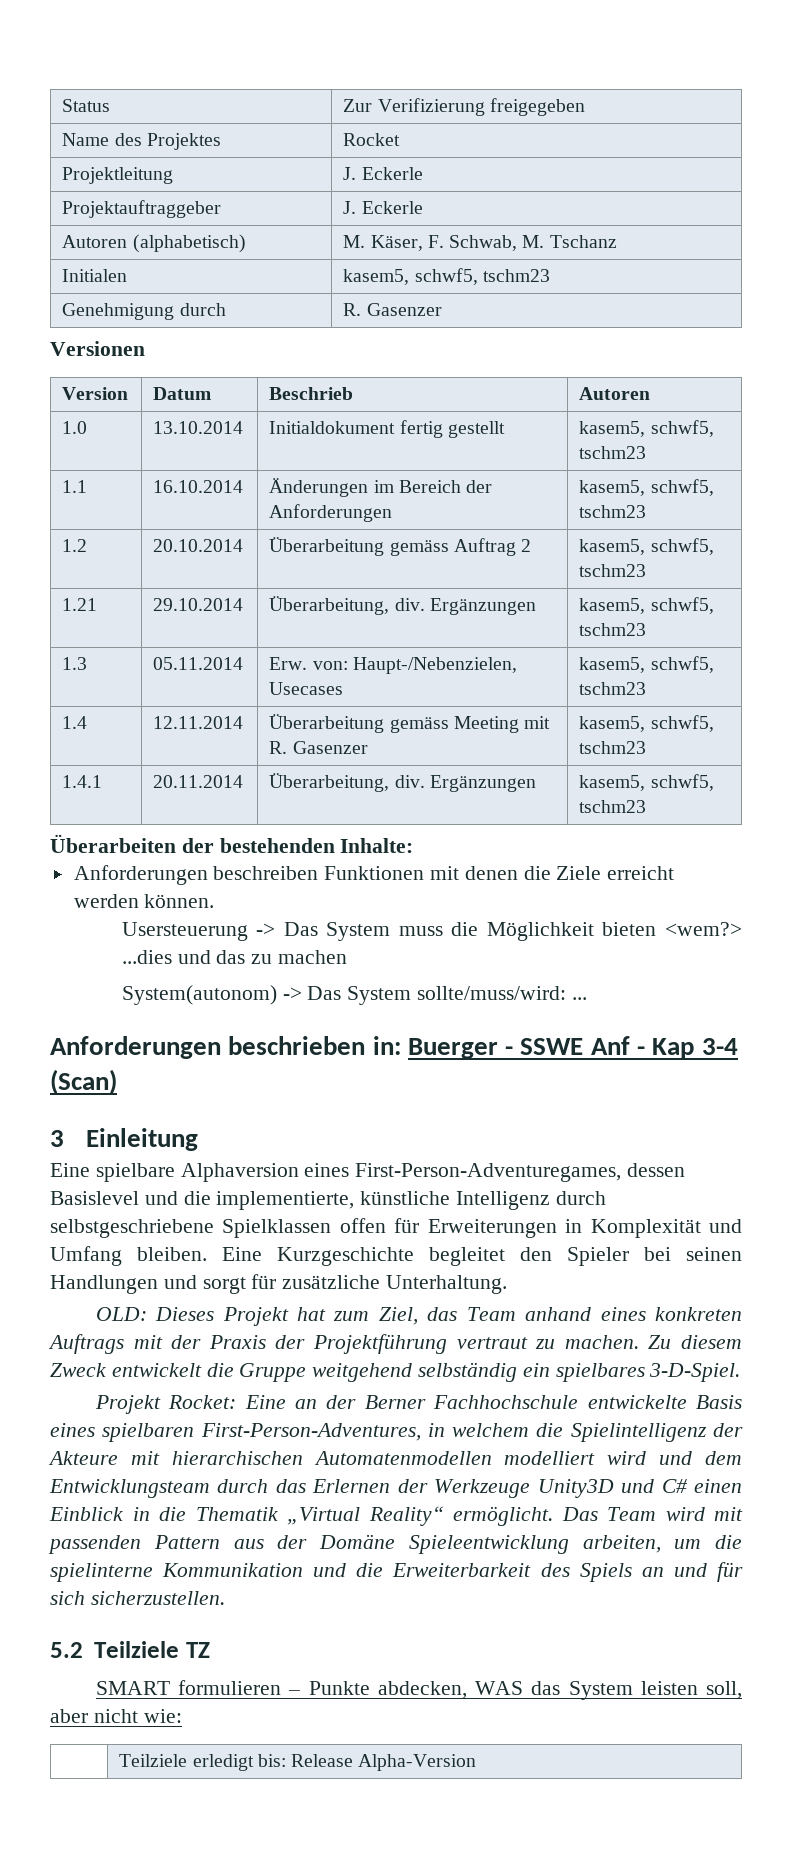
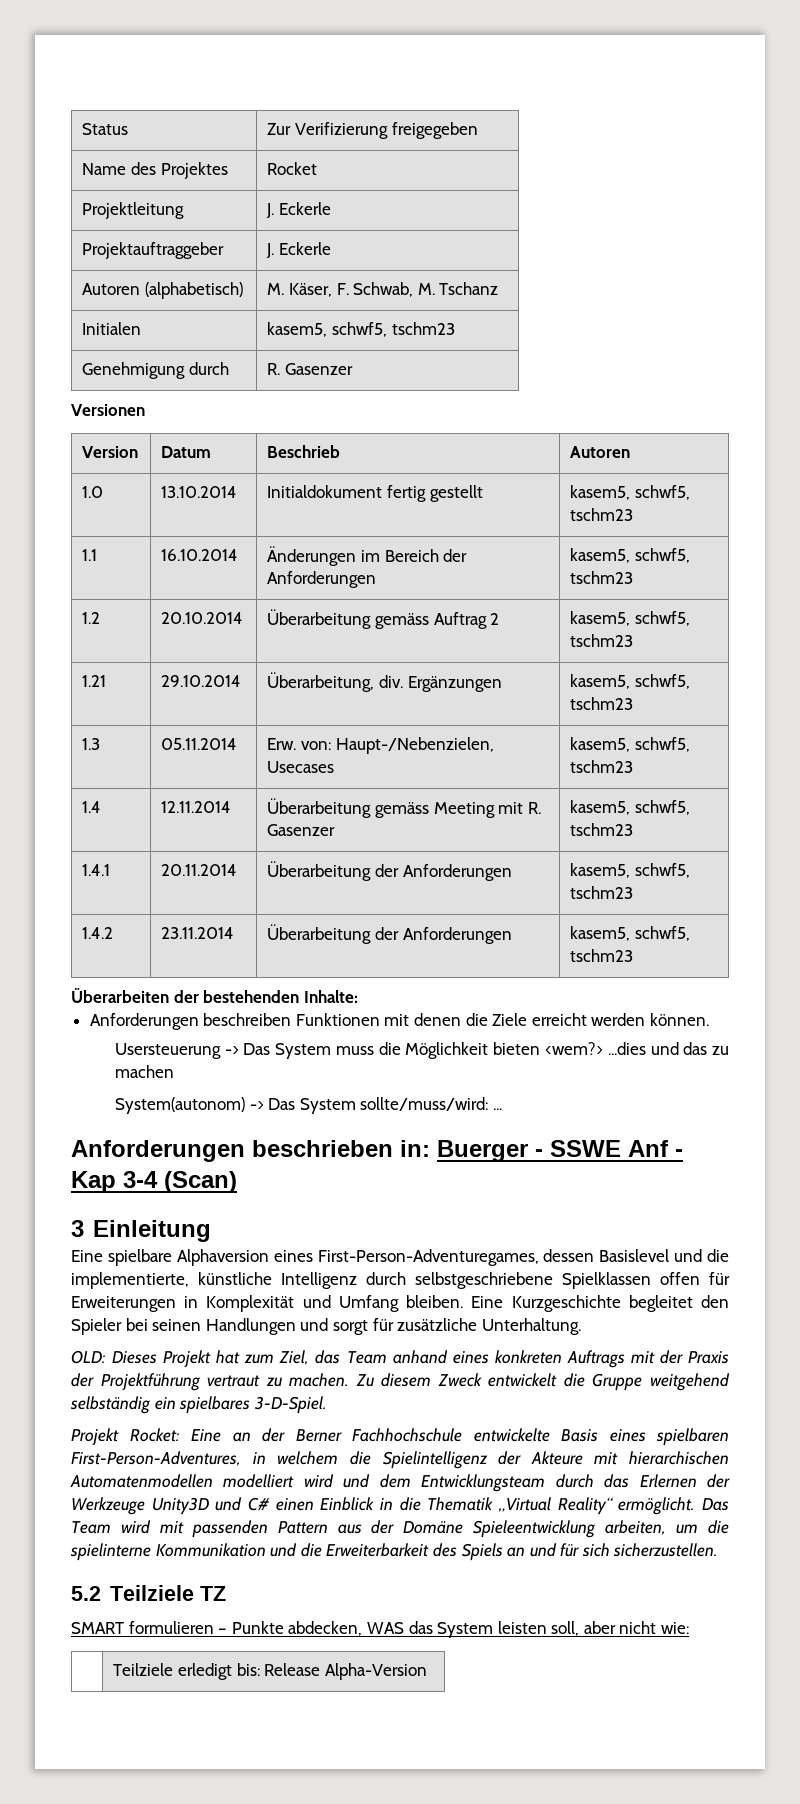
[269,773,536,792] Überarbeitung, div. Ergänzungen -> [267,861,512,881] [570,863,691,878] [570,886,634,899] [82,927,114,939] [161,927,235,939] [267,924,512,944] Überarbeitung der Anforderungen | kasem5, schwf5, tschm23 // 1.4.2 | 23.11.2014 | Überarbeitung der Anforderungen

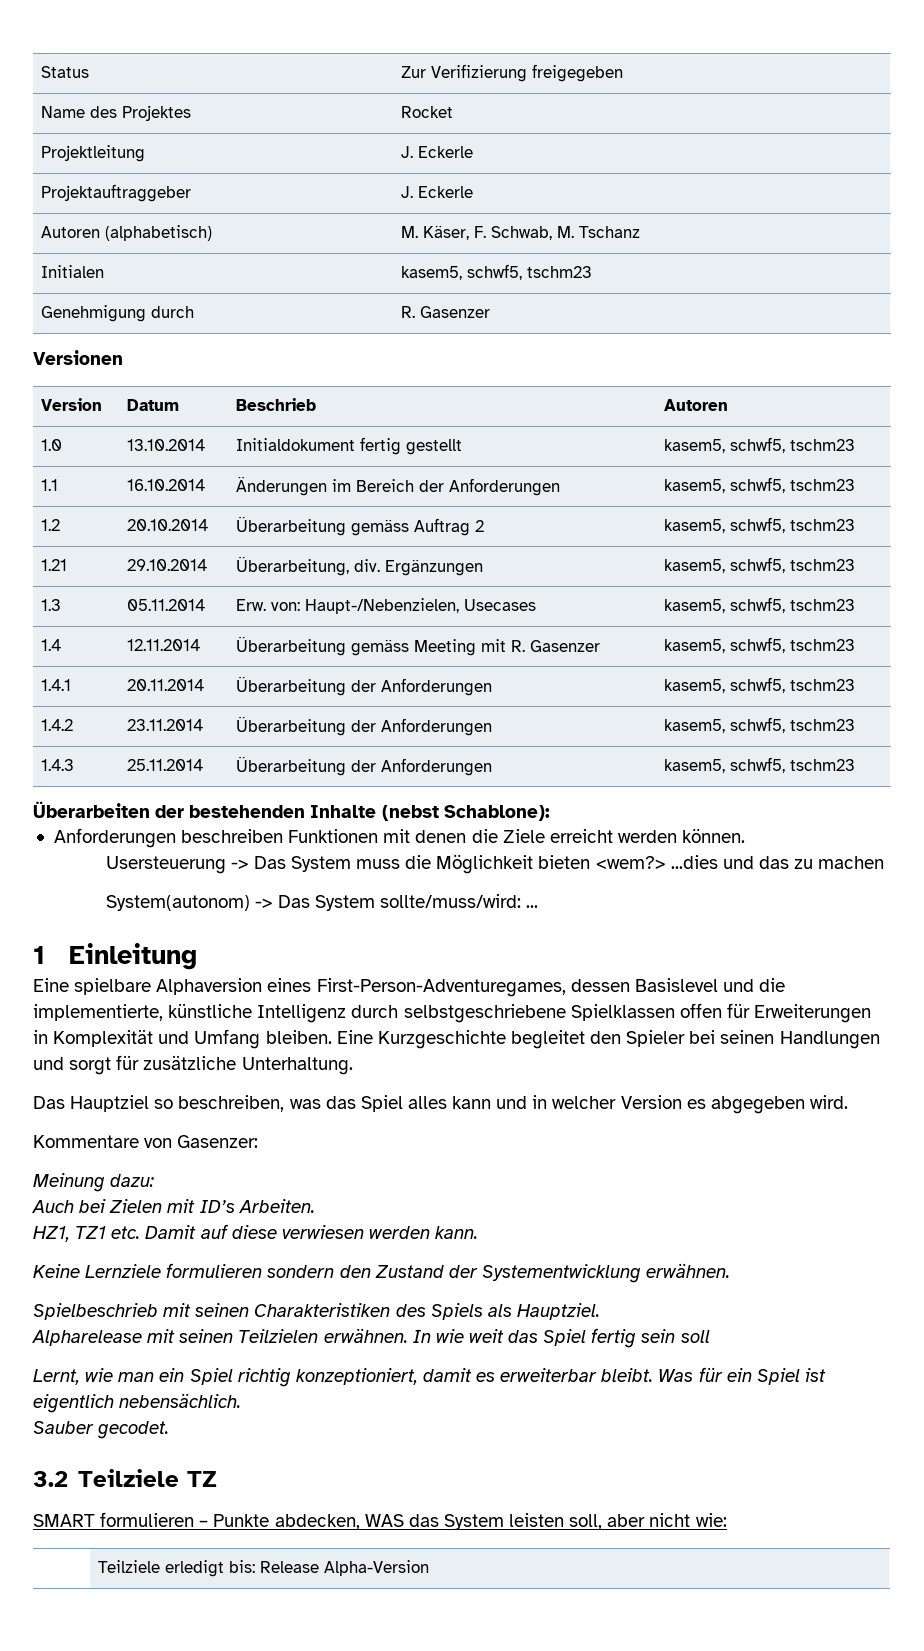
(634, 955) none -> [40,759,74,771] [126,759,203,771] [235,756,492,776] [663,757,855,773] // 1.4.3 | 25.11.2014 | Überarbeitung der Anforderungen | kasem5, schwf5, tschm23
[303,990,358,1003] Inhalte: -> [310,805,550,821] Inhalte (nebst Schablone):
[71,1140,683,1162] [71,1171,237,1193] [71,1220,84,1237] Anforderungen beschrieben in: Buerger - SSWE Anf - Kap 3-4 (Scan) // 3 -> [33,946,45,964] 1
[71,1350,729,1368] [71,1373,730,1391] [70,1396,327,1414] [71,1428,729,1446] [71,1451,729,1469] [70,1474,731,1492] [71,1497,729,1515] [71,1520,729,1538] [70,1543,719,1561] [71,1586,101,1601] OLD: Dieses Projekt hat zum Ziel, das Team anhand eines konkreten Auftrags mit der Praxis der Projektführung vertraut zu machen. Zu diesem Zweck entwickelt die Gruppe weitgehend selbständig ein spielbares 3-D-Spiel. // Projekt Rocket: Eine an der Berner Fachhochschule entwickelte Basis eines spielbaren First-Person-Adventures, in welchem die Spielintelligenz der Akteure mit hierarchischen Automatenmodellen modelliert wird und dem Entwicklungsteam durch das Erlernen der Werkzeuge Unity3D und C# einen Einblick in die Thematik „Virtual Reality“ ermöglicht. Das Team wird mit passenden Pattern aus der Domäne Spieleentwicklung arbeiten, um die spielinterne Kommunikation und die Erweiterbarkeit des Spiels an und für sich sicherzustellen. // 5.2 -> [33,1095,848,1114] [33,1135,259,1148] [33,1173,155,1192] [32,1199,315,1213] [33,1224,479,1242] [33,1263,731,1283] [33,1303,600,1320] [32,1328,710,1348] [33,1367,826,1387] [33,1393,242,1413] [33,1421,170,1439] [33,1471,68,1487] Das Hauptziel so beschreiben, was das Spiel alles kann und in welcher Version es abgegeben wird. // Kommentare von Gasenzer: // Meinung dazu: // Auch bei Zielen mit ID’s Arbeiten. // HZ1, TZ1 etc. Damit auf diese verwiesen werden kann. // Keine Lernziele formulieren sondern den Zustand der Systementwicklung erwähnen. // Spielbeschrieb mit seinen Charakteristiken des Spiels als Hauptziel. // Alpharelease mit seinen Teilzielen erwähnen. In wie weit das Spiel fertig sein soll // Lernt, wie man ein Spiel richtig konzeptioniert, damit es erweiterbar bleibt. Was für ein Spiel ist eigentlich nebensächlich. // Sauber gecodet. // 3.2

